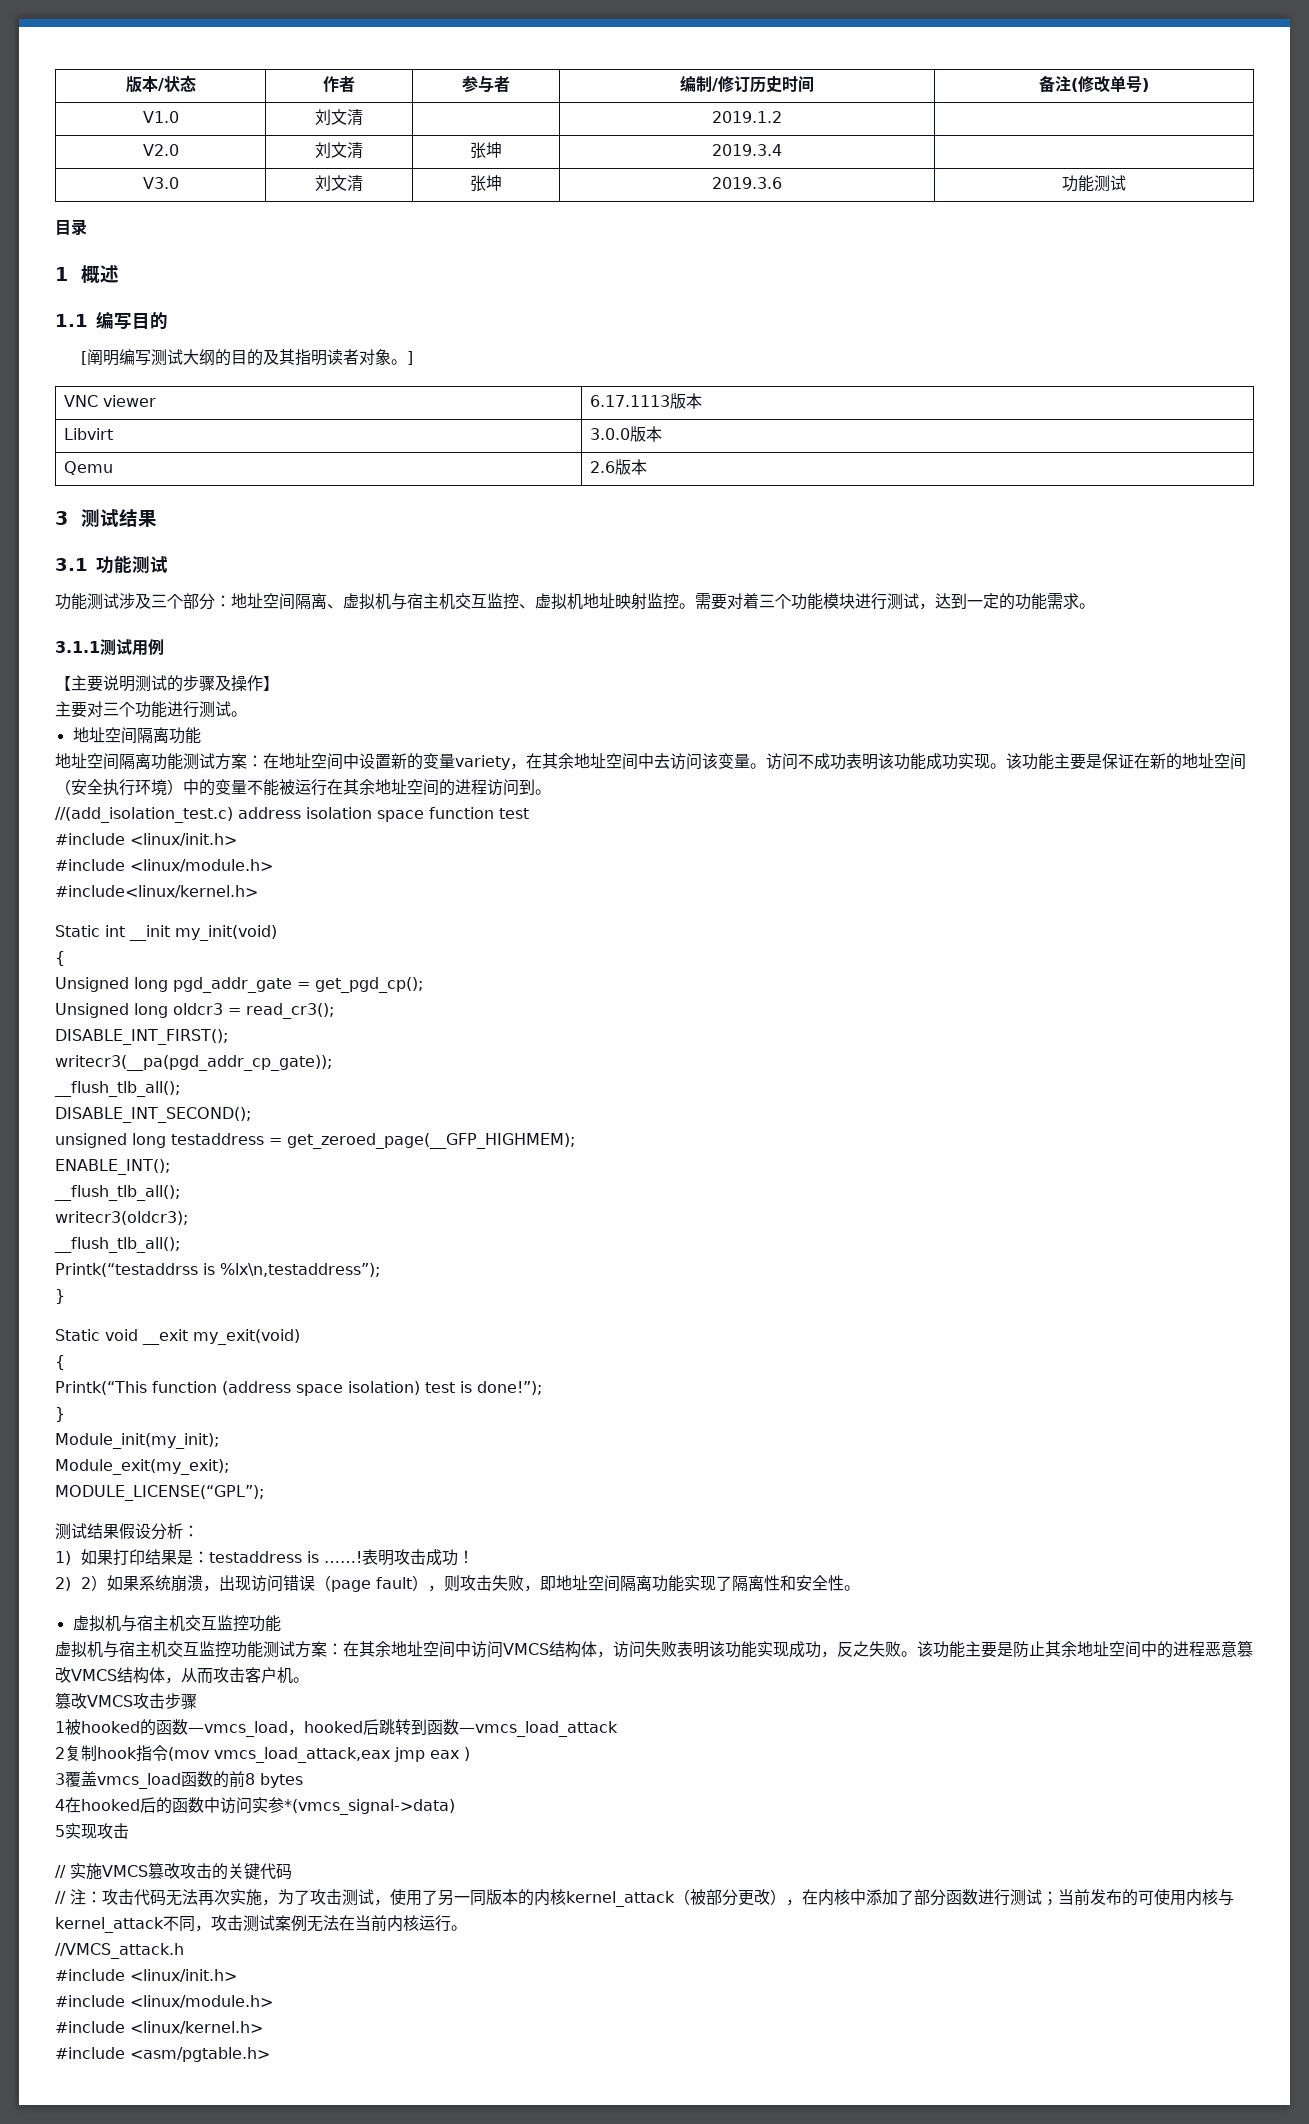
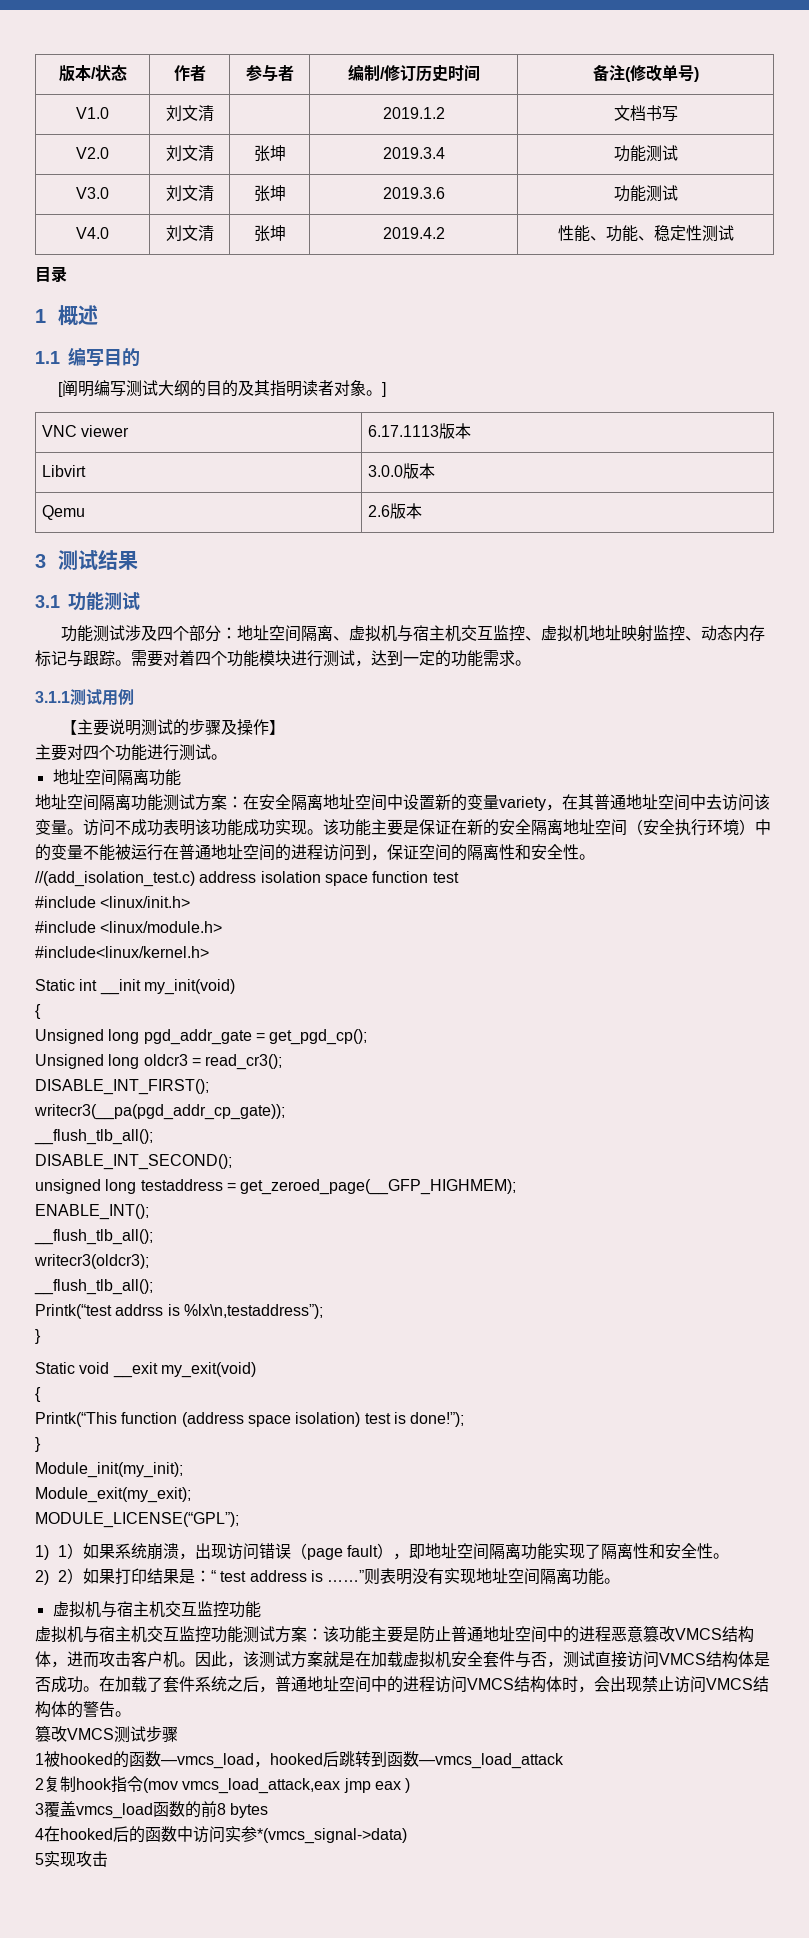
(782, 117) none -> [613,105,678,122] 文档书写
(782, 150) none -> [613,145,678,162] 功能测试
(1126, 183) none -> [76,227,109,239] [165,225,214,242] [253,225,286,242] [382,227,445,239] [557,225,734,242] // V4.0 | 刘文清 | 张坤 | 2019.4.2 | 性能、功能、稳定性测试
[151,594,167,608] 三 -> [157,626,174,641] 四
(679, 601) none -> [685,625,766,642] [35,650,115,667] 、动态内存标记与跟踪
[759,594,775,608] 三 -> [195,651,211,666] 四
[103,702,119,716] 三 -> [83,745,99,760] 四
(279, 761) none -> [259,794,323,811] 安全隔离
[558,753,574,770] 余 -> [594,794,626,810] 普通
(1182, 761) none -> [499,819,563,836] 安全隔离
[343,779,375,796] 其余 -> [179,844,211,860] 普通
(535, 787) none -> [371,844,579,861] ，保证空间的隔离性和安全性
[55,1263,198,1277] Printk(“testaddrss -> [35,1304,164,1319] Printk(“test addrss
[55,1523,199,1540] [55,1549,475,1566] [55,1577,92,1591] 测试结果假设分析： // 1)如果打印结果是：testaddress is ……!表明攻击成功！ // 2) 2 -> [35,1545,68,1560] 1) 1
[444,1575,541,1592] 则攻击失败， -> (410, 1556) none
(861, 1588) none -> [35,1568,621,1585] // 2) 2）如果打印结果是：“ test address is ……”则表明没有实现地址空间隔离功能。
[343,1641,917,1658] 在其余地址空间中访问VMCS结构体，访问失败表明该功能实现成功，反之失败。 -> (323, 1634) none
[1045,1641,1077,1658] 其余 -> [451,1626,483,1642] 普通
[181,1668,197,1683] 从 -> [67,1651,83,1667] 进
[55,1693,165,1709] // 篡改VMCS攻击 -> [195,1651,770,1668] [35,1676,769,1693] [35,1701,131,1718] [35,1726,146,1743] 因此，该测试方案就是在加载虚拟机安全套件与否，测试直接访问VMCS结构体是否成功。在加载了套件系统之后，普通地址空间中的进程访问VMCS结构体时，会出现禁止访问VMCS结构体的警告。 // 篡改VMCS测试
[55,1863,292,1880] [55,1889,1234,1907] [55,1915,467,1933] [55,1943,184,1959] [55,1969,237,1982] [55,1995,273,2008] [55,2021,263,2034] [55,2047,270,2062] // // 实施VMCS篡改攻击的关键代码 // // 注：攻击代码无法再次实施，为了攻击测试，使用了另一同版本的内核kernel_attack（被部分更改），在内核中添加了部分函数进行测试；当前发布的可使用内核与kernel_attack不同，攻击测试案例无法在当前内核运行。 // //VMCS_attack.h // #include <linux/init.h> // #include <linux/module.h> // #include <linux/kernel.h> // #include <asm/pgtable.h> -> (108, 1859) none

